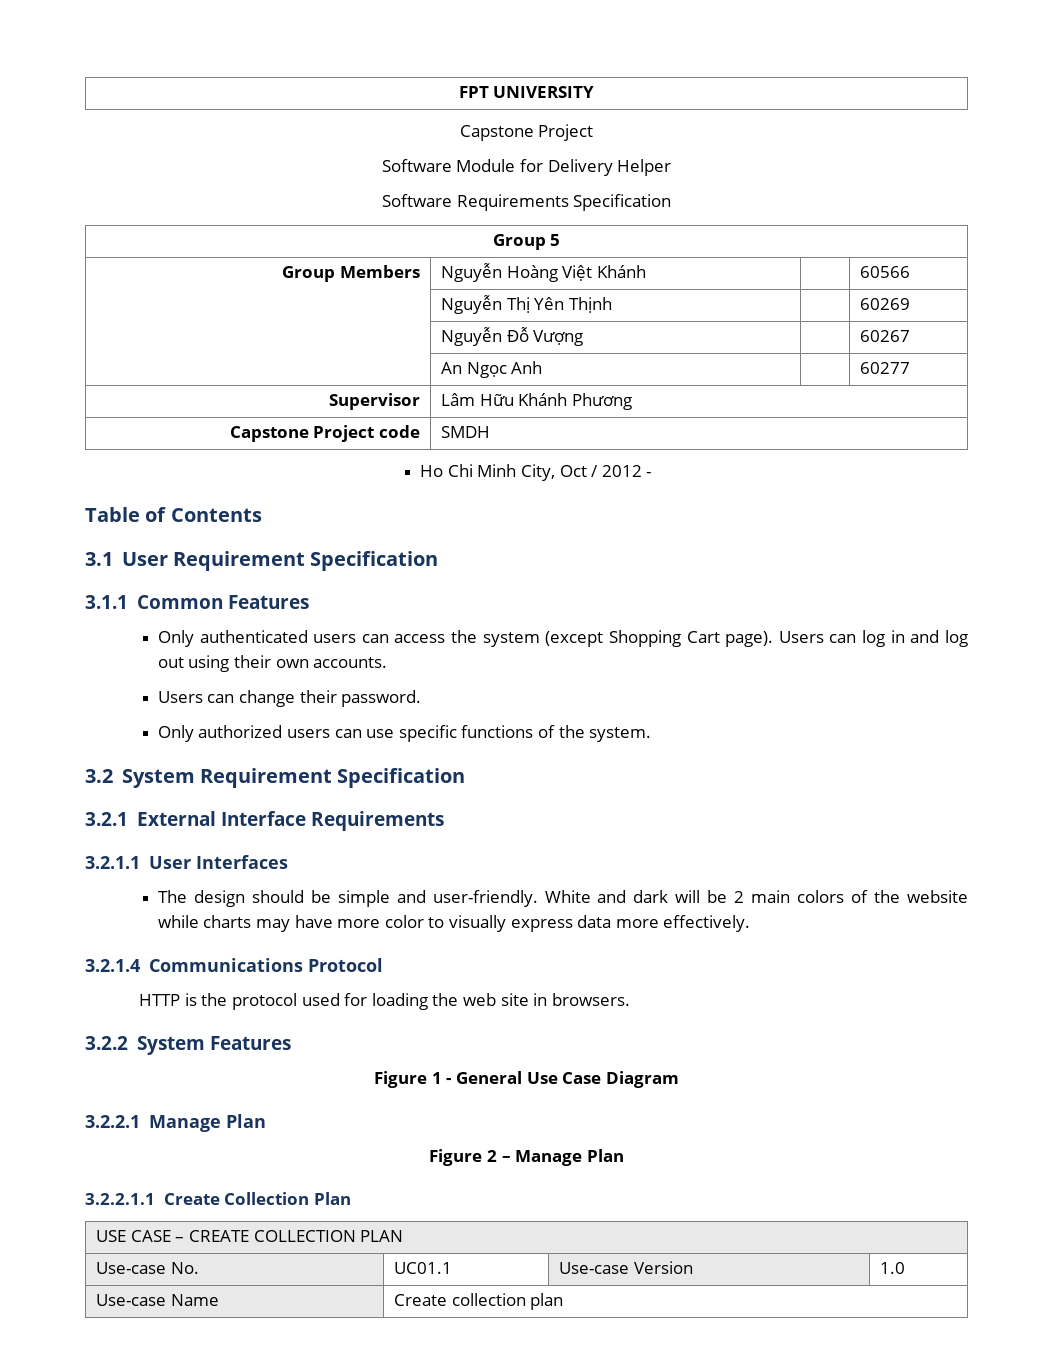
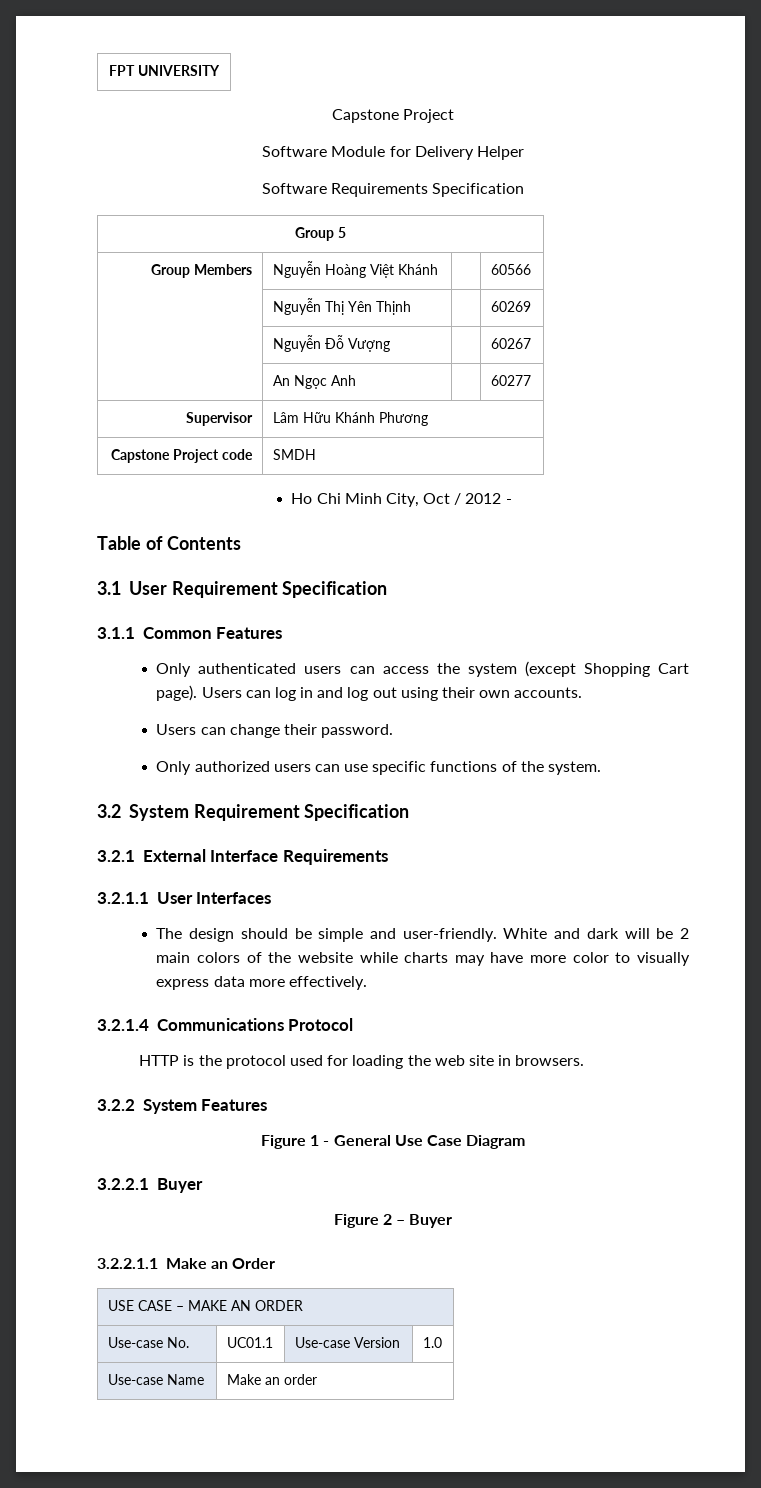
[148,1114,266,1132] Manage Plan -> [156,1178,203,1193] Buyer
[515,1149,624,1166] Manage Plan -> [409,1214,453,1228] Buyer
[163,1192,351,1205] Create Collection Plan -> [165,1258,276,1269] Make an Order
[188,1230,404,1242] CREATE COLLECTION PLAN -> [187,1300,303,1311] MAKE AN ORDER
[394,1293,564,1310] Create collection plan -> [226,1374,317,1385] Make an order

